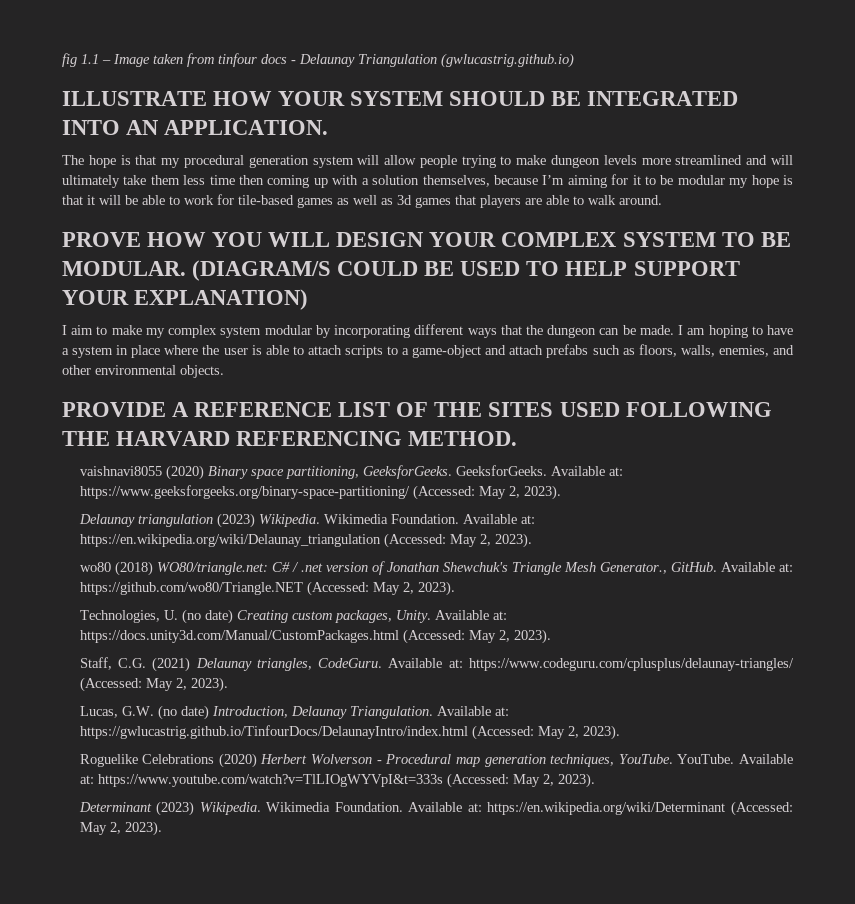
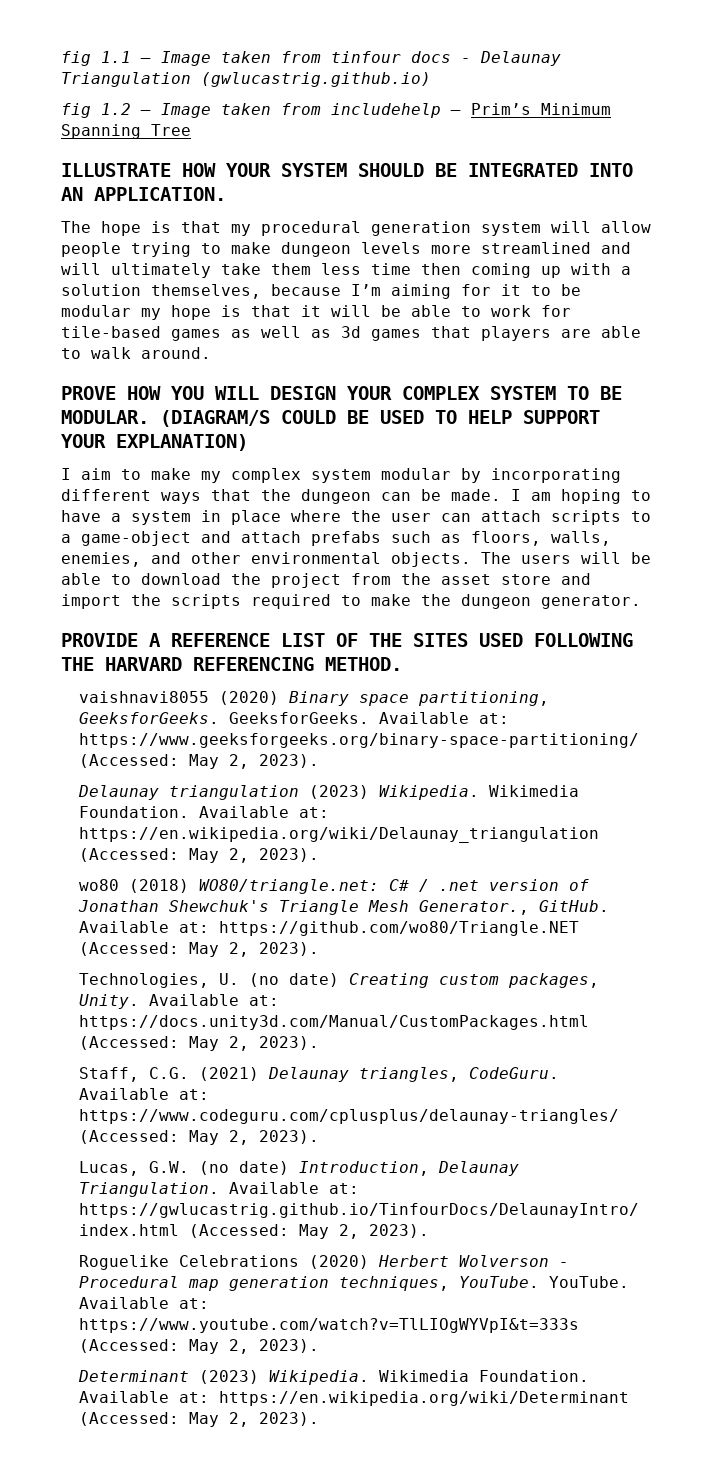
(574, 60) none -> [61,103,611,118] [61,124,191,139] // fig 1.2 – Image taken from includehelp – Prim’s Minimum Spanning Tree
[251,345,304,355] is able to -> [441,513,471,522] can
(224, 371) none -> [481,552,651,564] [61,573,591,588] [61,594,641,609] The users will be able to download the project from the asset store and import the scripts required to make the dungeon generator.

